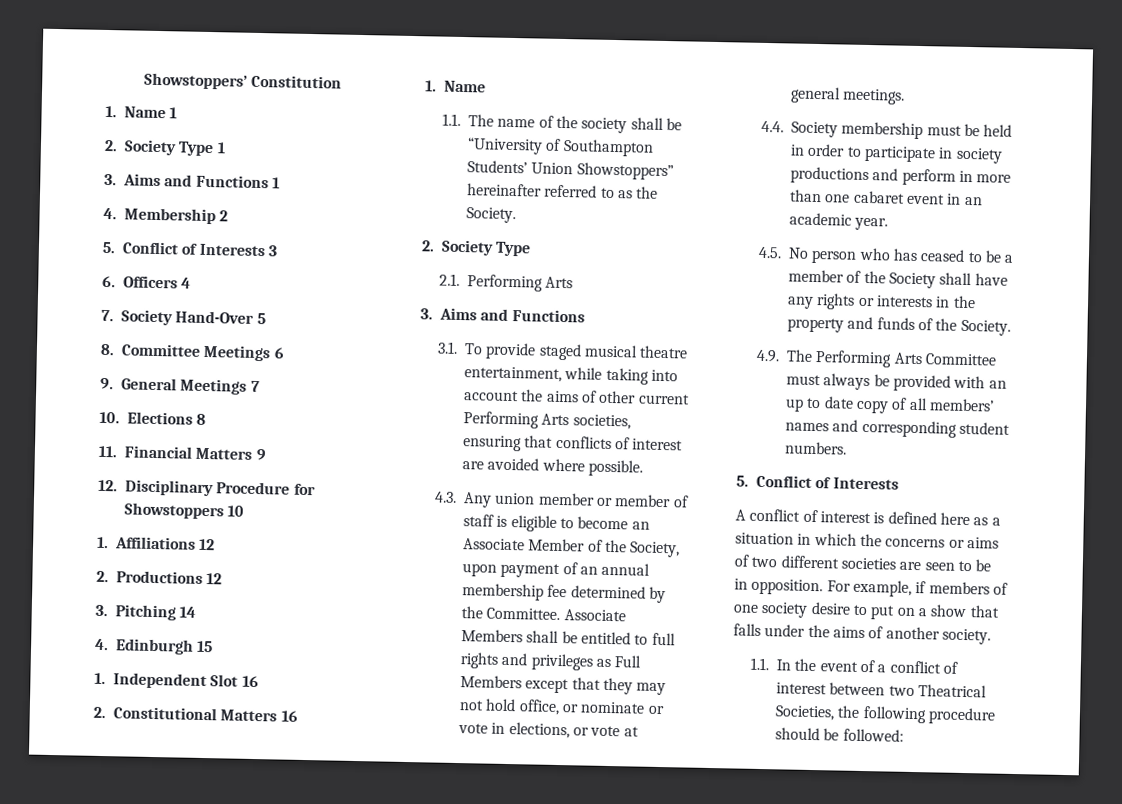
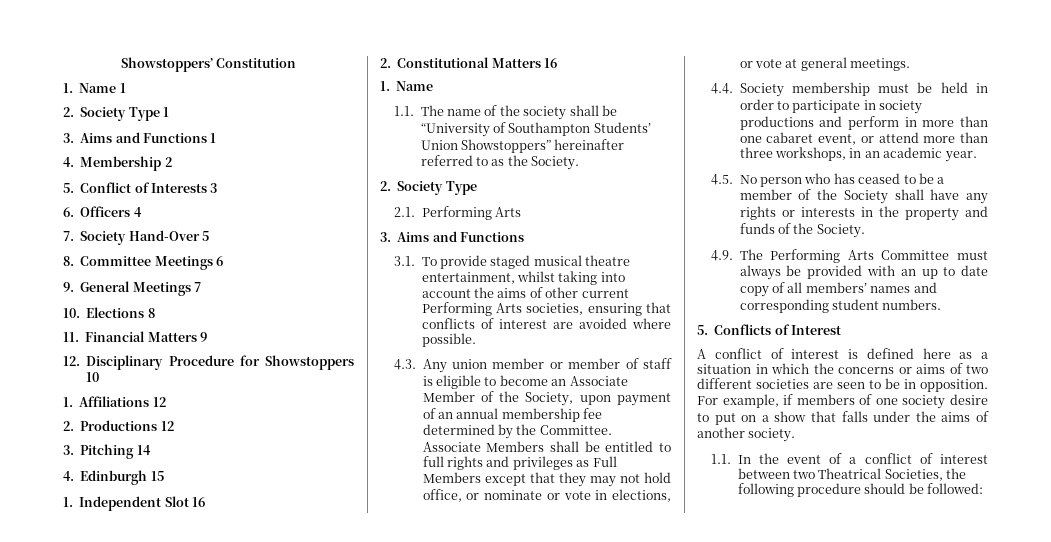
[564,367,603,380] while -> [517,271,556,282] whilst
[906,193,946,205] event -> [818,132,988,145] [739,147,847,161] event, or attend more than three workshops,
[756,474,899,490] Conflict of Interests -> [714,324,841,335] Conflicts of Interest

